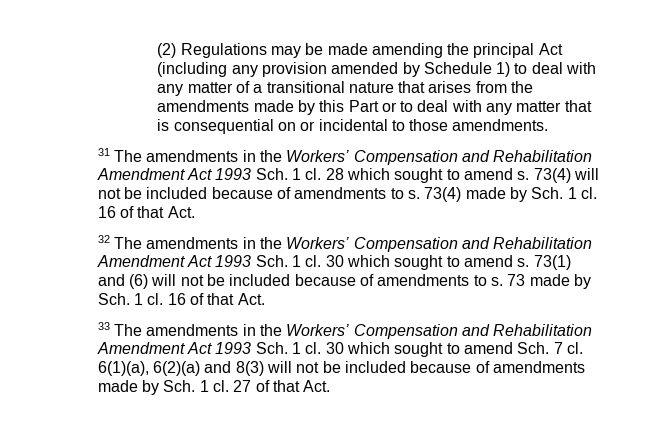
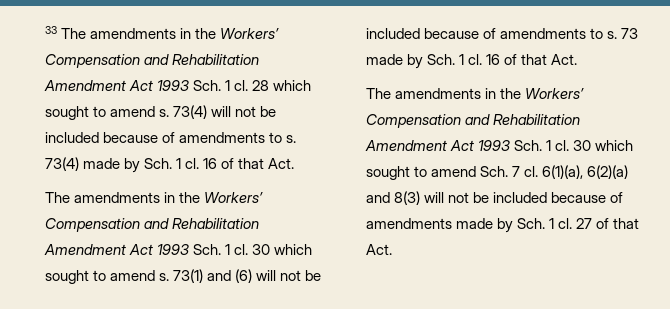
[157,43,563,58] [157,62,597,77] [157,81,534,96] [157,100,592,115] [157,119,549,134] [97,148,110,156] (2) Regulations may be made amending the principal Act (including any provision amended by Schedule 1) to deal with any matter of a transitional nature that arises from the amendments made by this Part or to deal with any matter that is consequential on or incidental to those amendments. // 31 -> [44,26,57,34] 33
[97,235,110,243] 32 -> (295, 163) none
[97,322,110,330] 33 -> (578, 59) none

